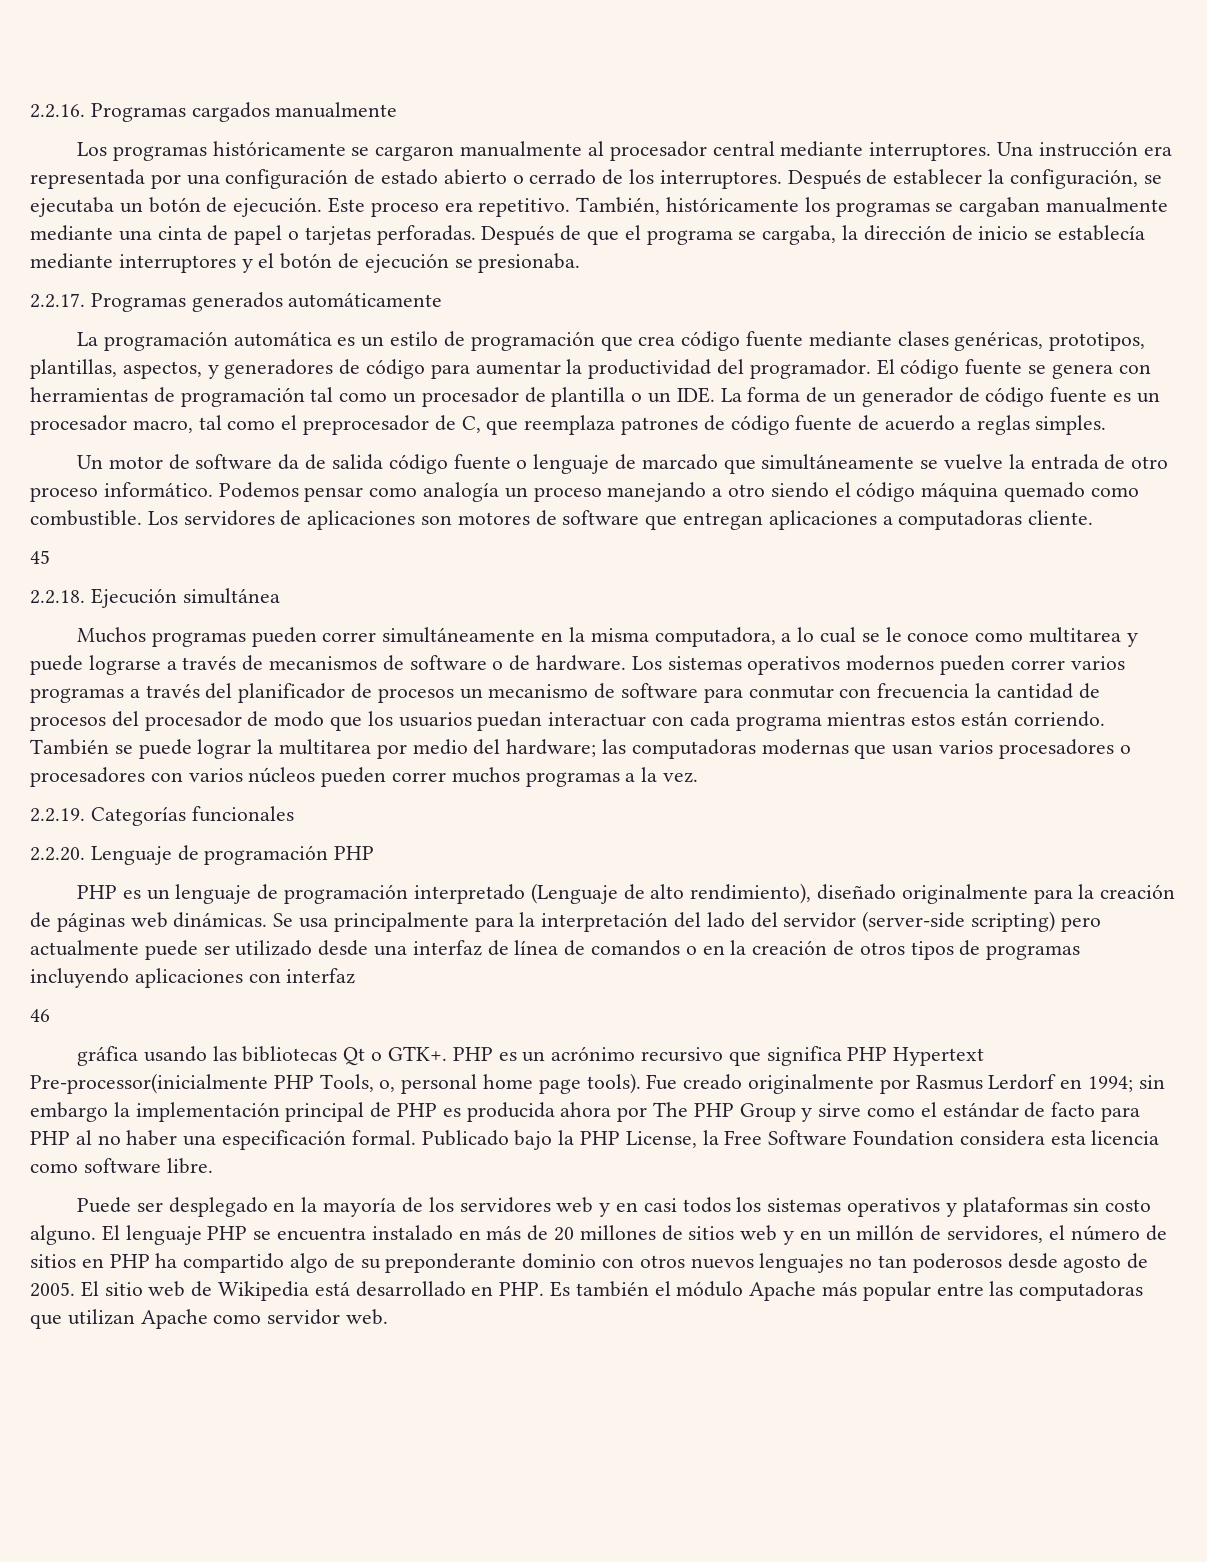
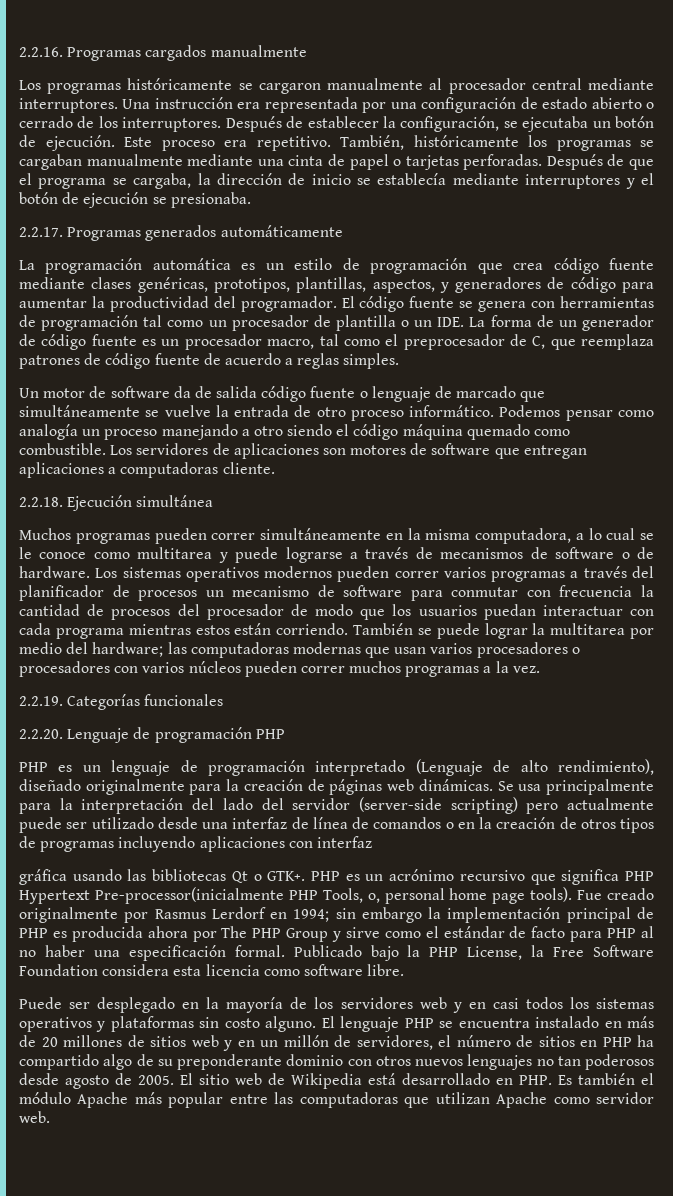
[30,550,50,564] // 45 -> (275, 468) none
[30,1009,50,1022] // 46 -> (372, 842) none

